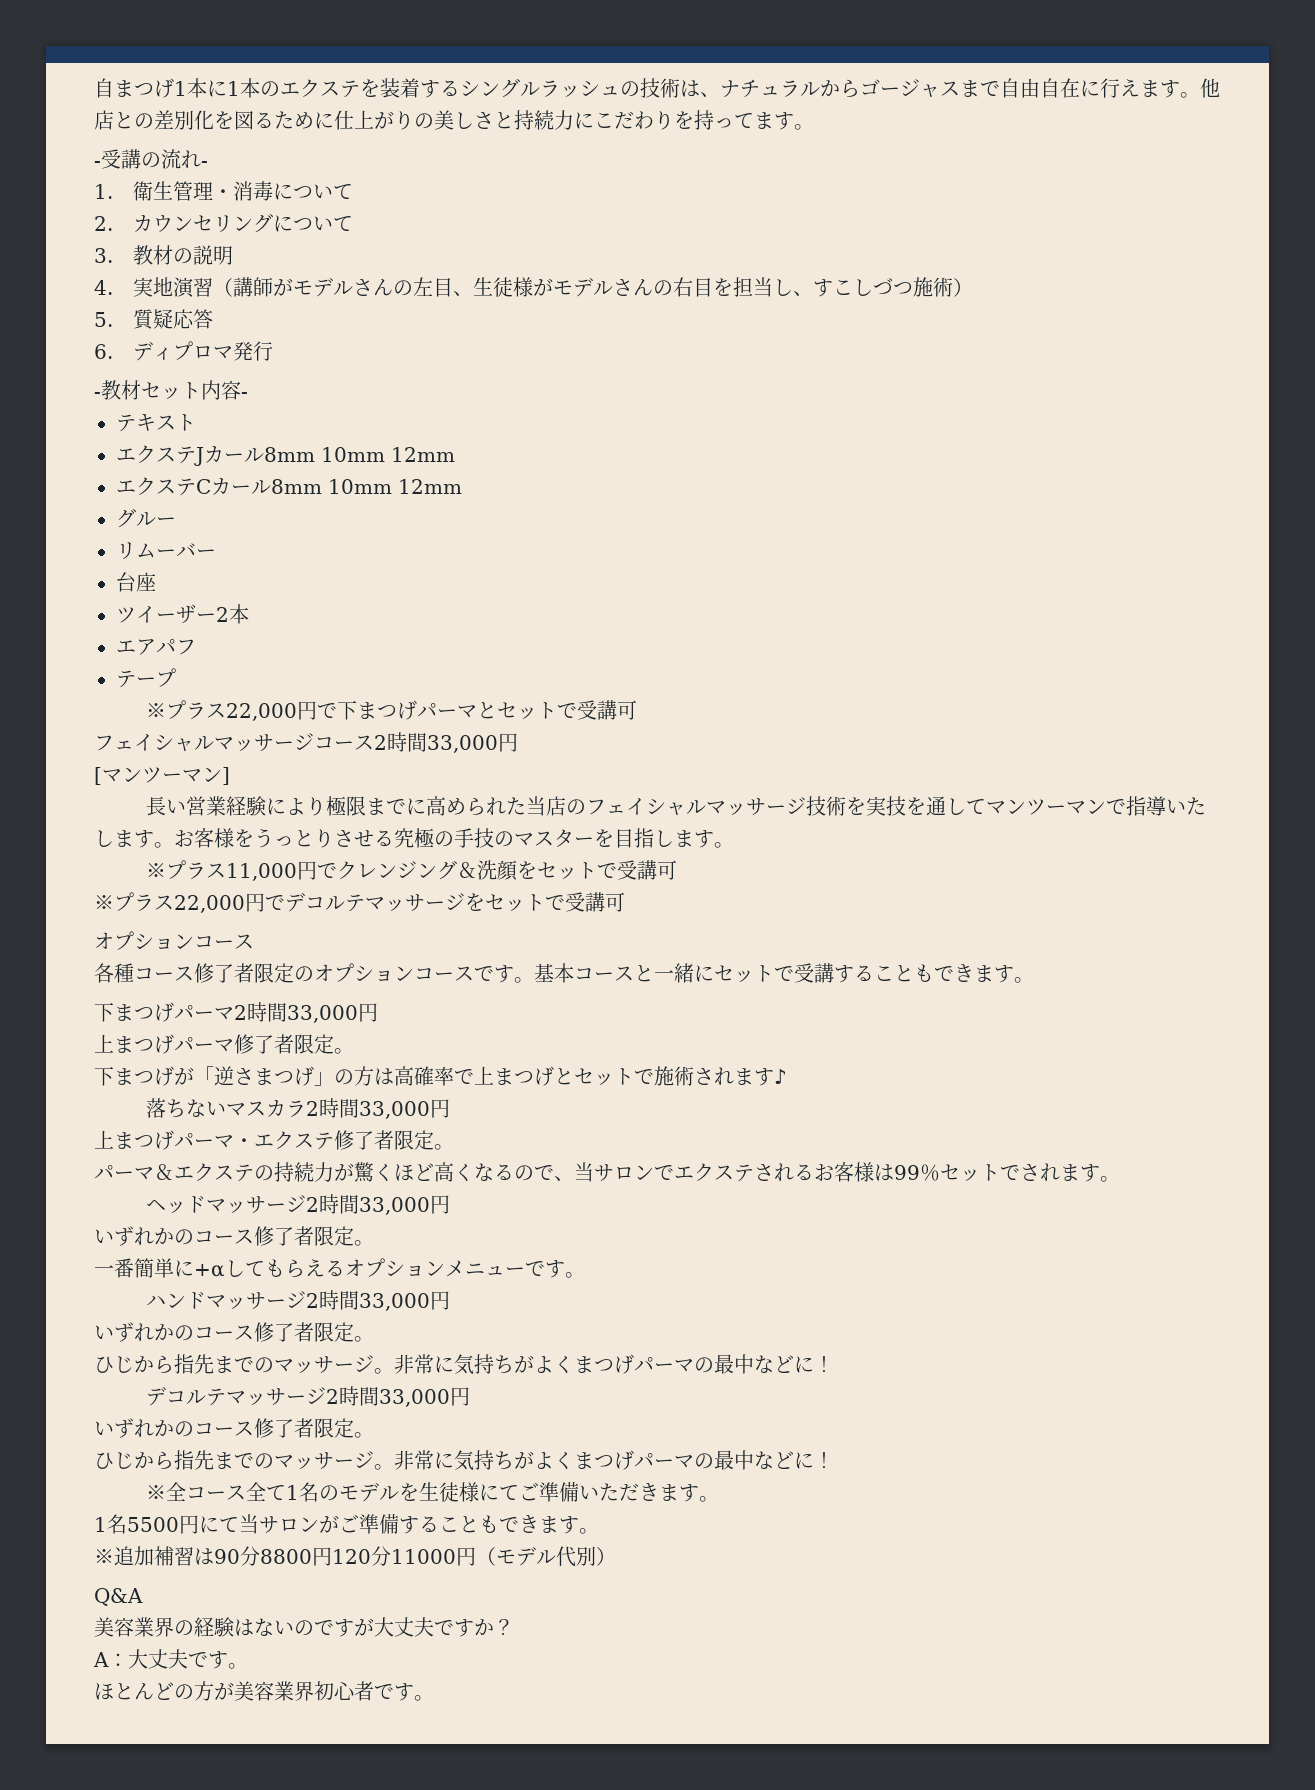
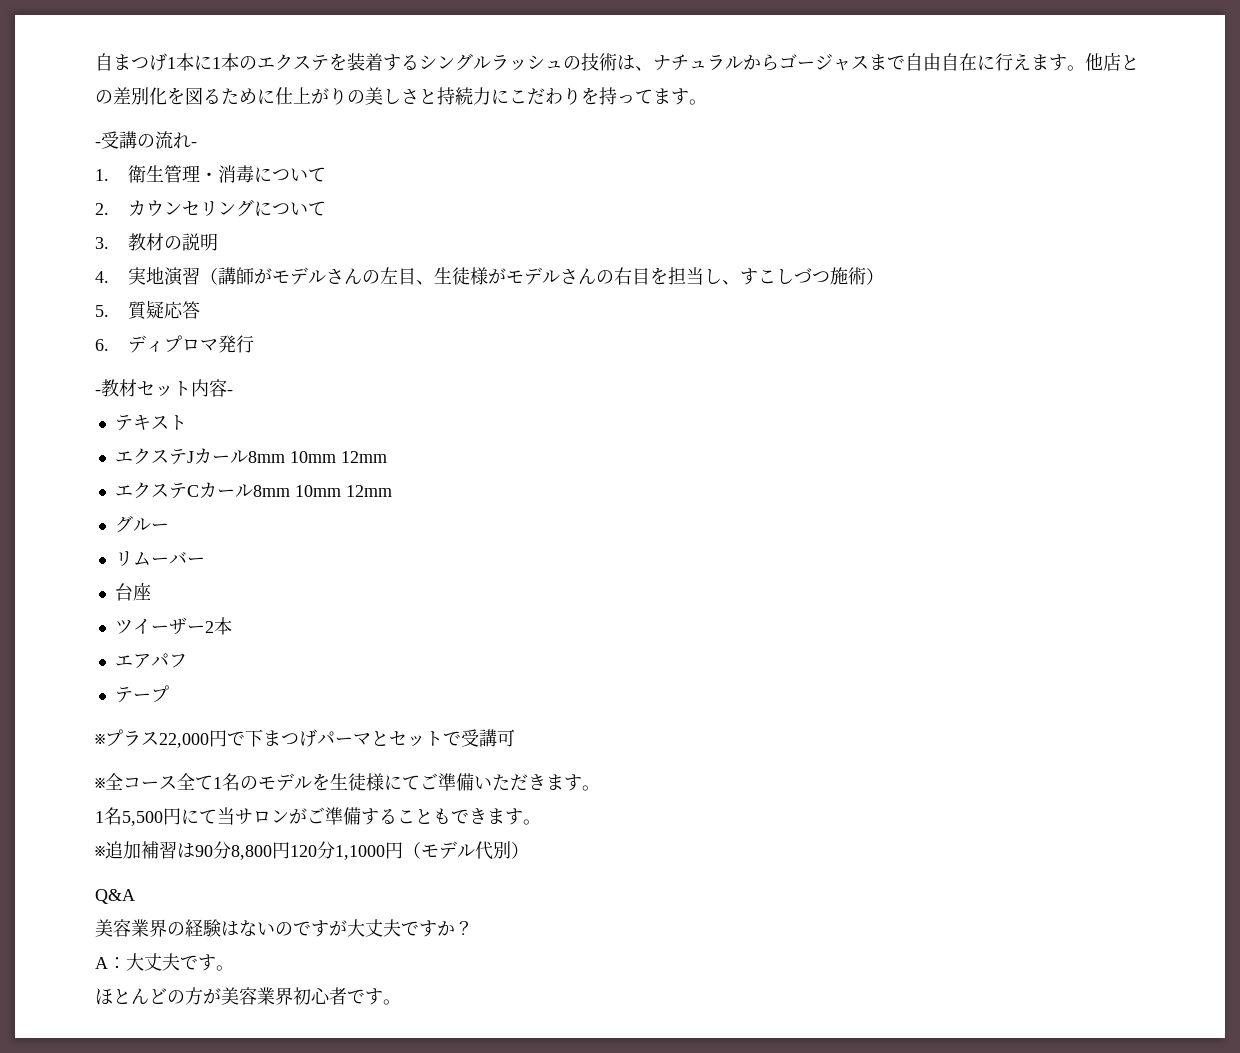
[94,732,518,753] [94,767,230,785] [145,796,1206,816] [94,828,734,848] [145,860,677,881] [94,892,625,913] [94,931,254,950] [94,963,1034,983] [94,1002,378,1023] [94,1034,354,1054] [94,1066,787,1086] [145,1098,450,1119] [94,1130,454,1150] [94,1162,1120,1182] [145,1194,450,1215] [94,1226,374,1246] [94,1258,585,1278] [145,1290,450,1311] [94,1322,374,1342] [94,1354,834,1375] [145,1386,470,1407] [94,1418,374,1438] [94,1450,834,1471] // フェイシャルマッサージコース2時間33,000円 // [マンツーマン] // 長い営業経験により極限までに高められた当店のフェイシャルマッサージ技術を実技を通してマンツーマンで指導いたします。お客様をうっとりさせる究極の手技のマスターを目指します。 // ※プラス11,000円でクレンジング＆洗顔をセットで受講可 // ※プラス22,000円でデコルテマッサージをセットで受講可 // オプションコース // 各種コース修了者限定のオプションコースです。基本コースと一緒にセットで受講することもできます。 // 下まつげパーマ2時間33,000円 // 上まつげパーマ修了者限定。 // 下まつげが「逆さまつげ」の方は高確率で上まつげとセットで施術されます♪ // 落ちないマスカラ2時間33,000円 // 上まつげパーマ・エクステ修了者限定。 // パーマ＆エクステの持続力が驚くほど高くなるので、当サロンでエクステされるお客様は99％セットでされます。 // ヘッドマッサージ2時間33,000円 // いずれかのコース修了者限定。 // 一番簡単に+αしてもらえるオプションメニューです。 // ハンドマッサージ2時間33,000円 // いずれかのコース修了者限定。 // ひじから指先までのマッサージ。非常に気持ちがよくまつげパーマの最中などに！ // デコルテマッサージ2時間33,000円 // いずれかのコース修了者限定。 // ひじから指先までのマッサージ。非常に気持ちがよくまつげパーマの最中などに！ -> (515, 738) none
[127,1517,179,1532] 5500 -> [122,811,163,826] 5,500
[260,1549,312,1564] 8800 -> [231,845,272,860] 8,800
[391,1549,456,1564] 11000 -> [335,845,385,860] 1,1000

